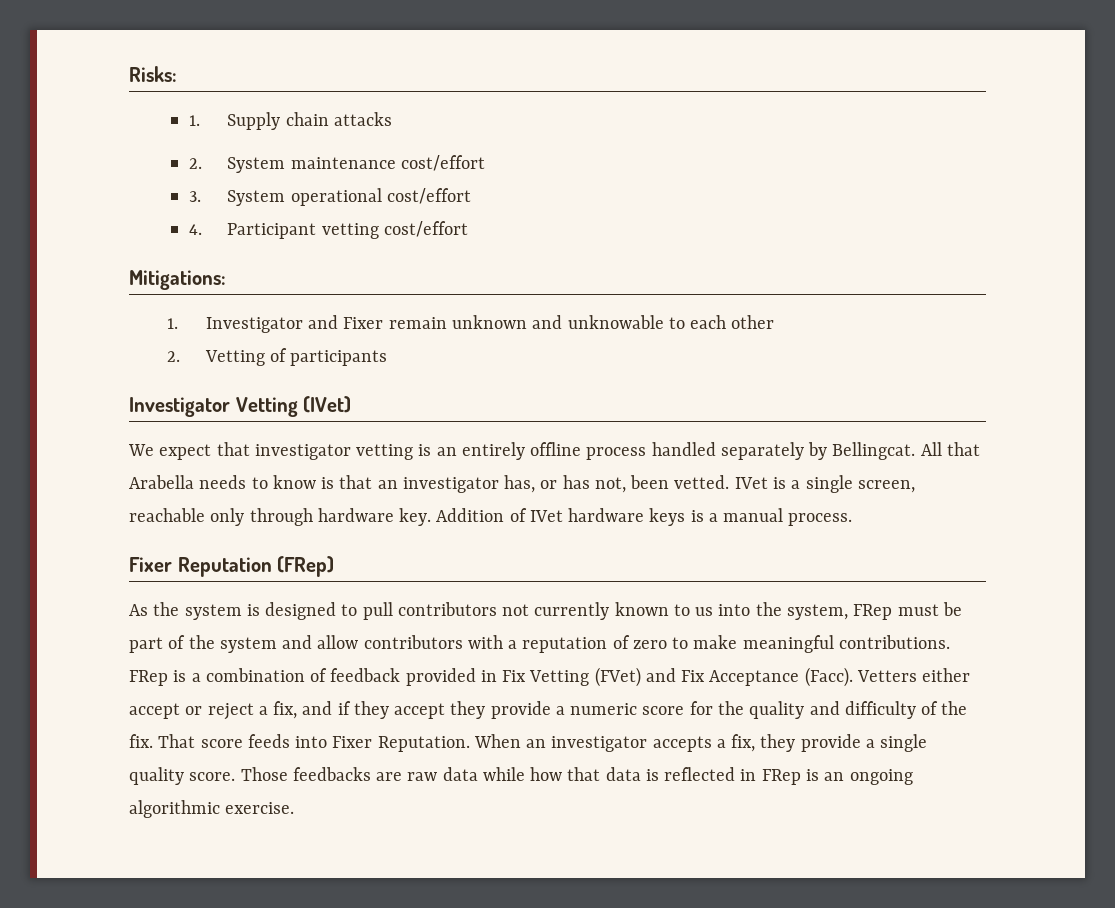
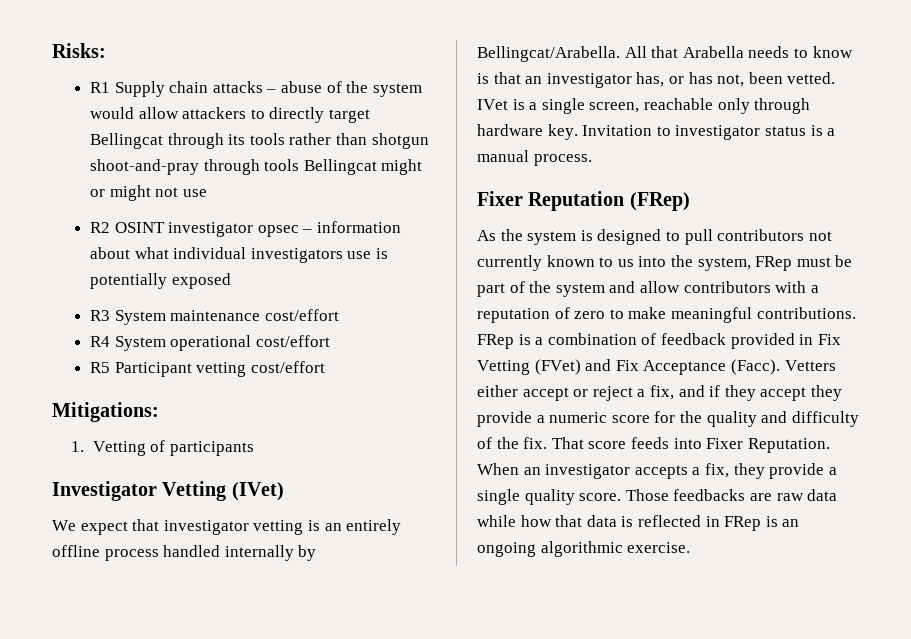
[188,115,200,126] 1. -> [89,82,110,93] R1
[188,158,202,169] // 2. -> [266,81,422,97] [89,107,370,123] [89,133,429,149] [89,159,423,175] [89,185,207,201] [89,221,401,237] [89,247,388,263] [89,273,231,289] [89,310,110,321] – abuse of the system would allow attackers to directly target Bellingcat through its tools rather than shotgun shoot-and-pray through tools Bellingcat might or might not use // R2 OSINT investigator opsec – information about what individual investigators use is potentially exposed // R3
[188,191,201,202] 3. -> [89,336,110,347] R4
[188,224,202,235] 4. -> [89,362,110,373] R5
[205,315,775,333] [167,351,181,362] Investigator and Fixer remain unknown and unknowable to each other // 2. -> (85, 446) none
[720,442,916,460] separately by Bellingcat. -> [224,545,317,561] [477,46,620,62] internally by Bellingcat/Arabella.
[436,508,686,526] Addition of IVet hardware keys -> [582,125,806,140] Invitation to investigator status

